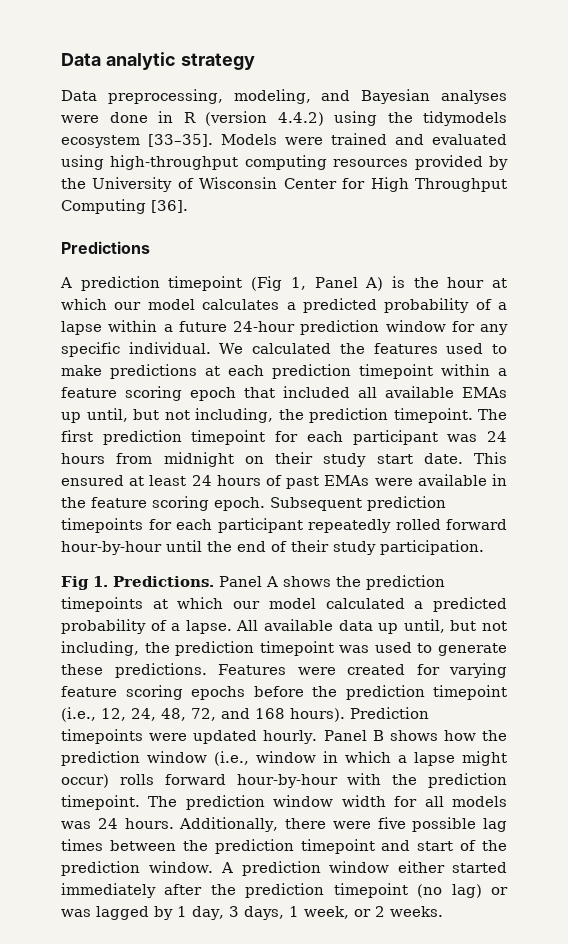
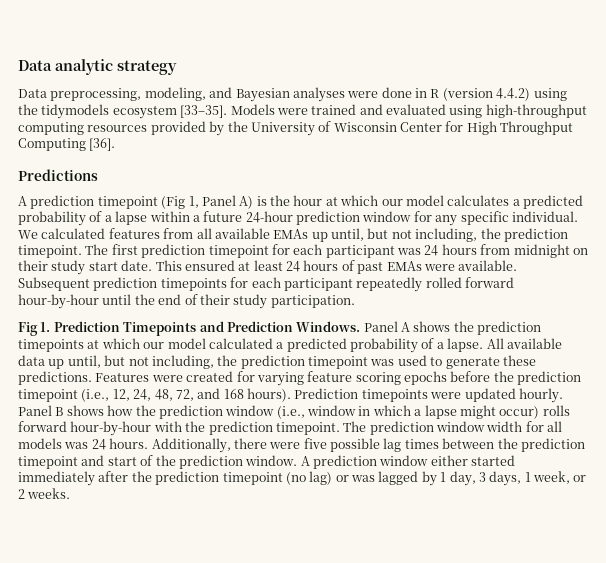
[339,343,507,354] [61,364,507,379] [61,386,350,401] the features used to make predictions at each prediction timepoint within a feature scoring epoch that included -> [108,228,194,239] features from
[417,474,507,486] [61,496,265,511] available in the feature scoring epoch. -> [458,260,518,271] available.
[113,576,214,587] Predictions. -> [53,321,361,336] Prediction Timepoints and Prediction Windows.

